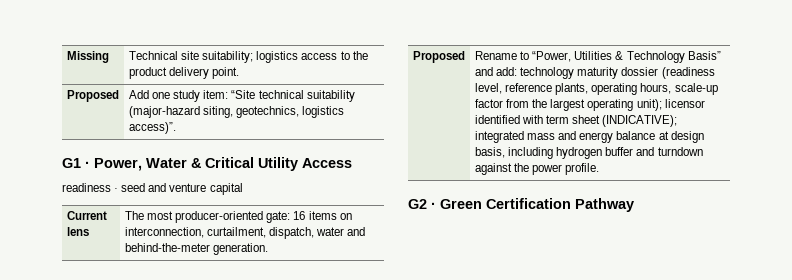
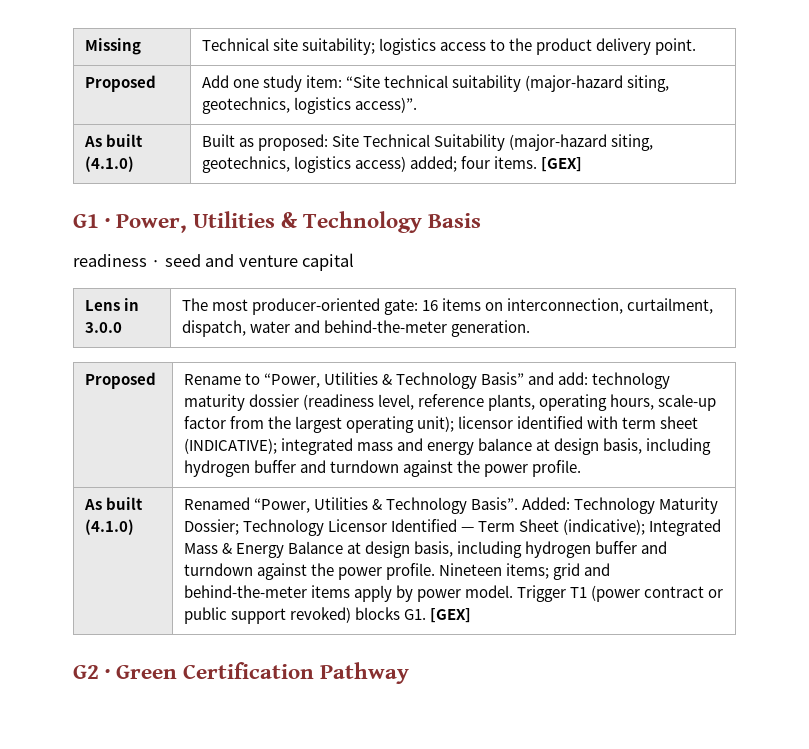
[62,157,352,171] // G1 · Power, Water & Critical Utility Access -> [83,134,143,147] [84,156,134,172] [201,134,654,151] [201,156,583,173] [73,211,482,233] // As built (4.1.0) | Built as proposed: Site Technical Suitability (major-hazard siting, geotechnics, logistics access) added; four items. [GEX] // G1 · Power, Utilities & Technology Basis
[66,211,107,220] [66,227,89,236] Current lens -> [84,298,139,311] [84,322,122,333] Lens in 3.0.0
(600, 169) none -> [83,497,143,510] [84,519,134,535] [183,497,719,514] [183,519,722,536] [183,541,668,558] [183,563,611,580] [183,585,724,602] [183,607,472,624] // As built (4.1.0) | Renamed “Power, Utilities & Technology Basis”. Added: Technology Maturity Dossier; Technology Licensor Identified — Term Sheet (indicative); Integrated Mass & Energy Balance at design basis, including hydrogen buffer and turndown against the power profile. Nineteen items; grid and behind-the-meter items apply by power model. Trigger T1 (power contract or public support revoked) blocks G1. [GEX]

